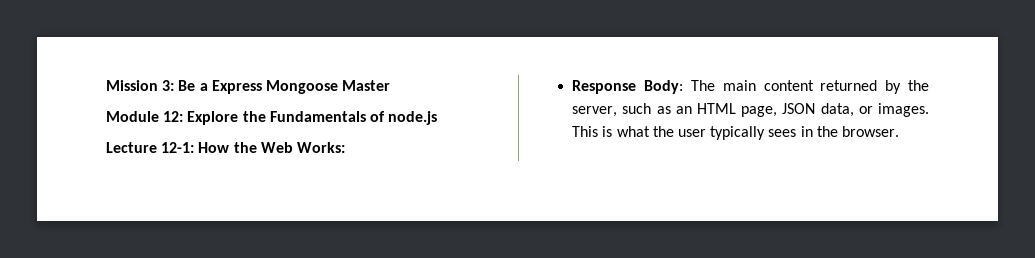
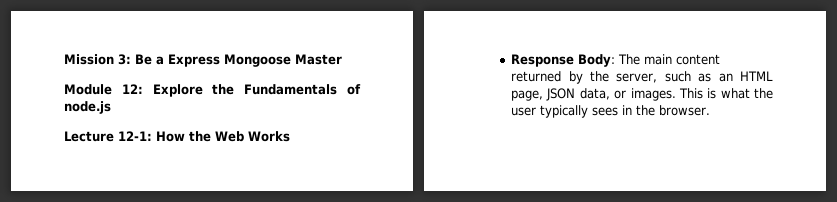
[296,142,345,153] Works: -> [248,131,290,142] Works

